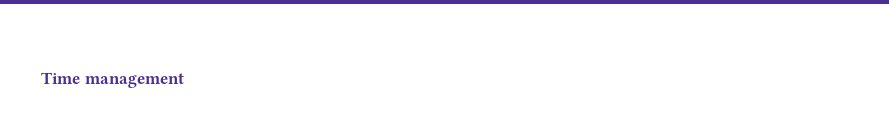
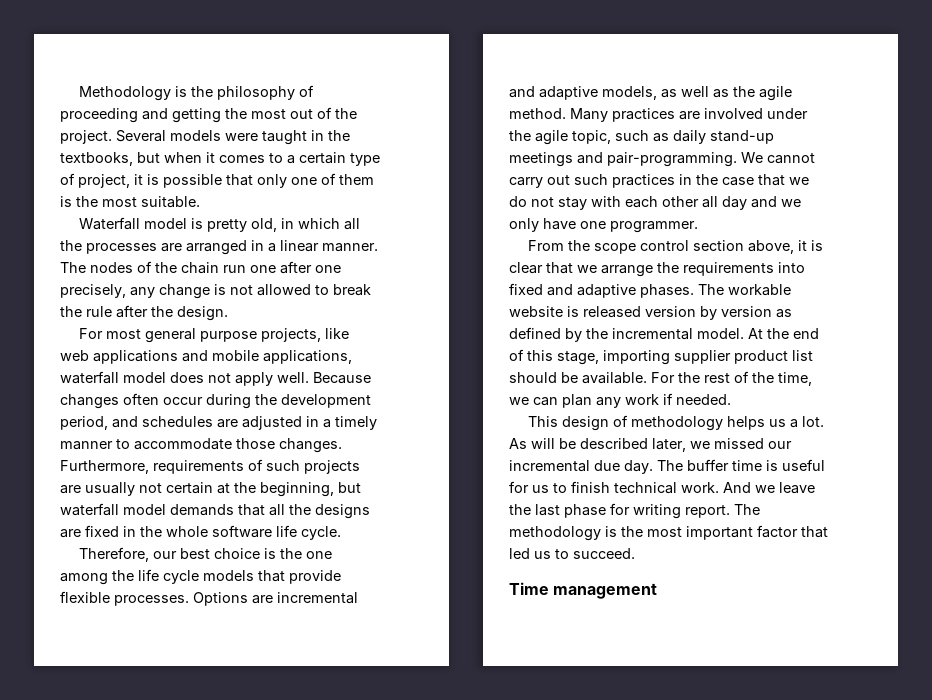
(41, 78) none -> [79,85,315,101] [60,107,357,123] [60,130,350,145] [60,152,380,166] [60,173,374,188] [60,196,200,208] [79,217,361,232] [60,240,378,255] [60,261,341,274] [60,284,371,299] [60,305,228,321] [79,328,350,343] [60,350,352,364] [60,371,371,386] [60,393,371,409] [60,416,377,430] [60,438,342,453] [60,459,360,474] [60,482,361,497] [60,503,370,519] [60,525,341,540] [79,547,333,562] [60,569,341,585] [60,591,358,606] [509,86,792,101] [509,108,808,122] [509,130,774,145] [509,152,815,167] [509,174,809,188] [509,196,801,210] [509,218,698,233] [528,240,824,254] [509,262,805,277] [509,283,791,298] [509,306,792,320] [509,327,819,342] [509,349,813,365] [509,371,812,386] [509,393,731,408] [528,415,825,431] [509,438,792,452] [509,459,825,474] [509,481,815,494] [509,503,760,519] [509,525,828,541] [509,548,635,559] Methodology is the philosophy of proceeding and getting the most out of the project. Several models were taught in the textbooks, but when it comes to a certain type of project, it is possible that only one of them is the most suitable. // Waterfall model is pretty old, in which all the processes are arranged in a linear manner. The nodes of the chain run one after one precisely, any change is not allowed to break the rule after the design. // For most general purpose projects, like web applications and mobile applications, waterfall model does not apply well. Because changes often occur during the development period, and schedules are adjusted in a timely manner to accommodate those changes. Furthermore, requirements of such projects are usually not certain at the beginning, but waterfall model demands that all the designs are fixed in the whole software life cycle. // Therefore, our best choice is the one among the life cycle models that provide flexible processes. Options are incremental and adaptive models, as well as the agile method. Many practices are involved under the agile topic, such as daily stand-up meetings and pair-programming. We cannot carry out such practices in the case that we do not stay with each other all day and we only have one programmer. // From the scope control section above, it is clear that we arrange the requirements into fixed and adaptive phases. The workable website is released version by version as defined by the incremental model. At the end of this stage, importing supplier product list should be available. For the rest of the time, we can plan any work if needed. // This design of methodology helps us a lot. As will be described later, we missed our incremental due day. The buffer time is useful for us to finish technical work. And we leave the last phase for writing report. The methodology is the most important factor that led us to succeed. //

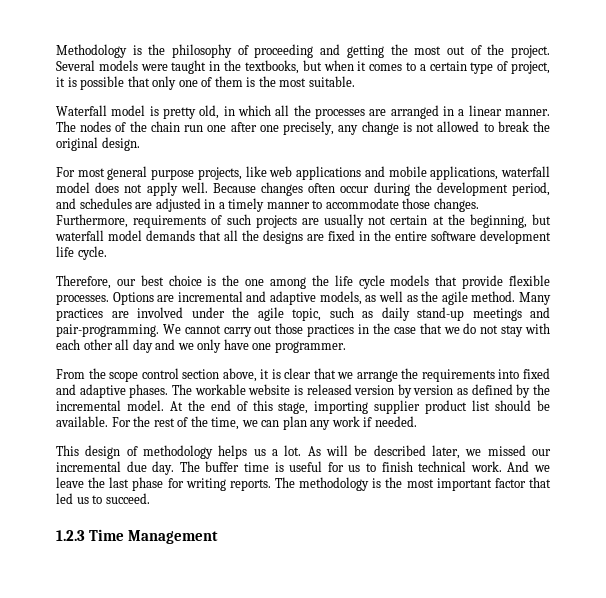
[86,305,173,318] rule after the -> [56,137,98,151] original
[166,525,272,538] whole software -> [395,230,551,244] entire software development
[574,174,608,185] such -> [275,323,304,334] those
[685,505,730,518] report. -> [229,479,271,491] reports.
[509,582,658,599] Time management -> [56,529,218,544] 1.2.3 Time Management

